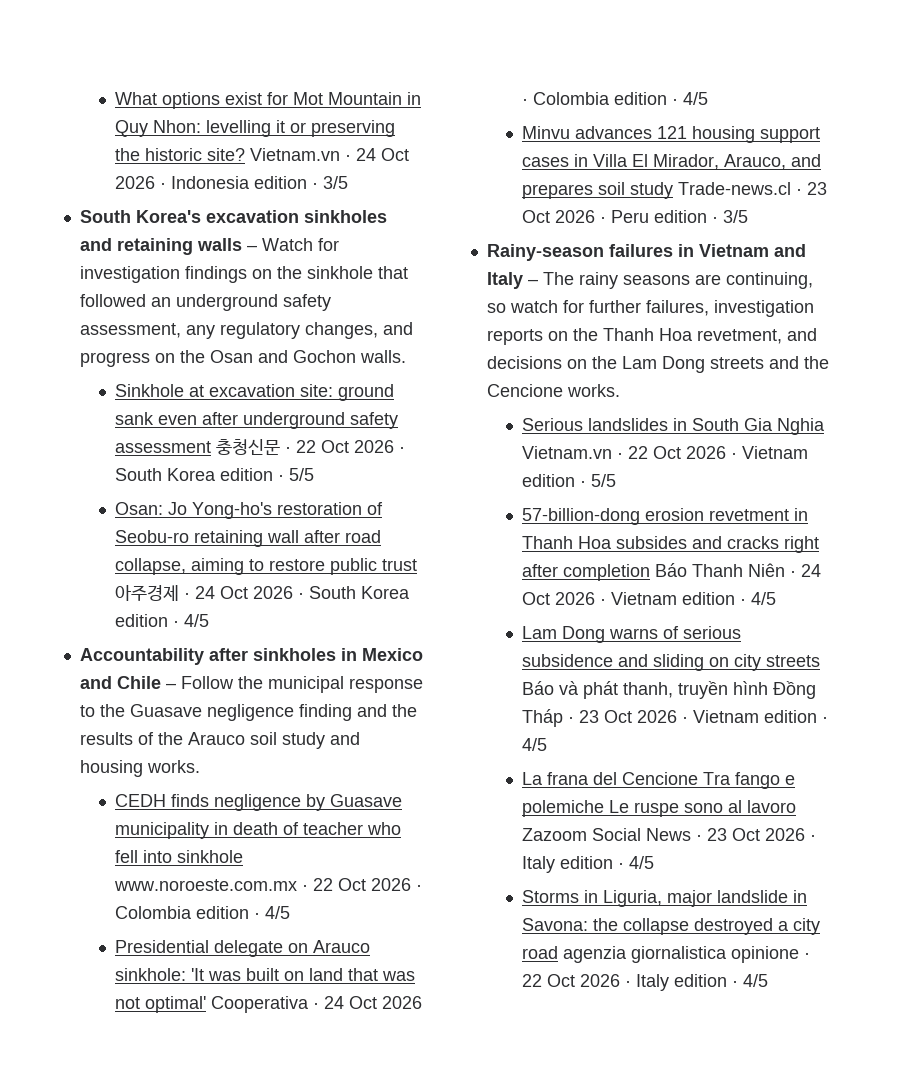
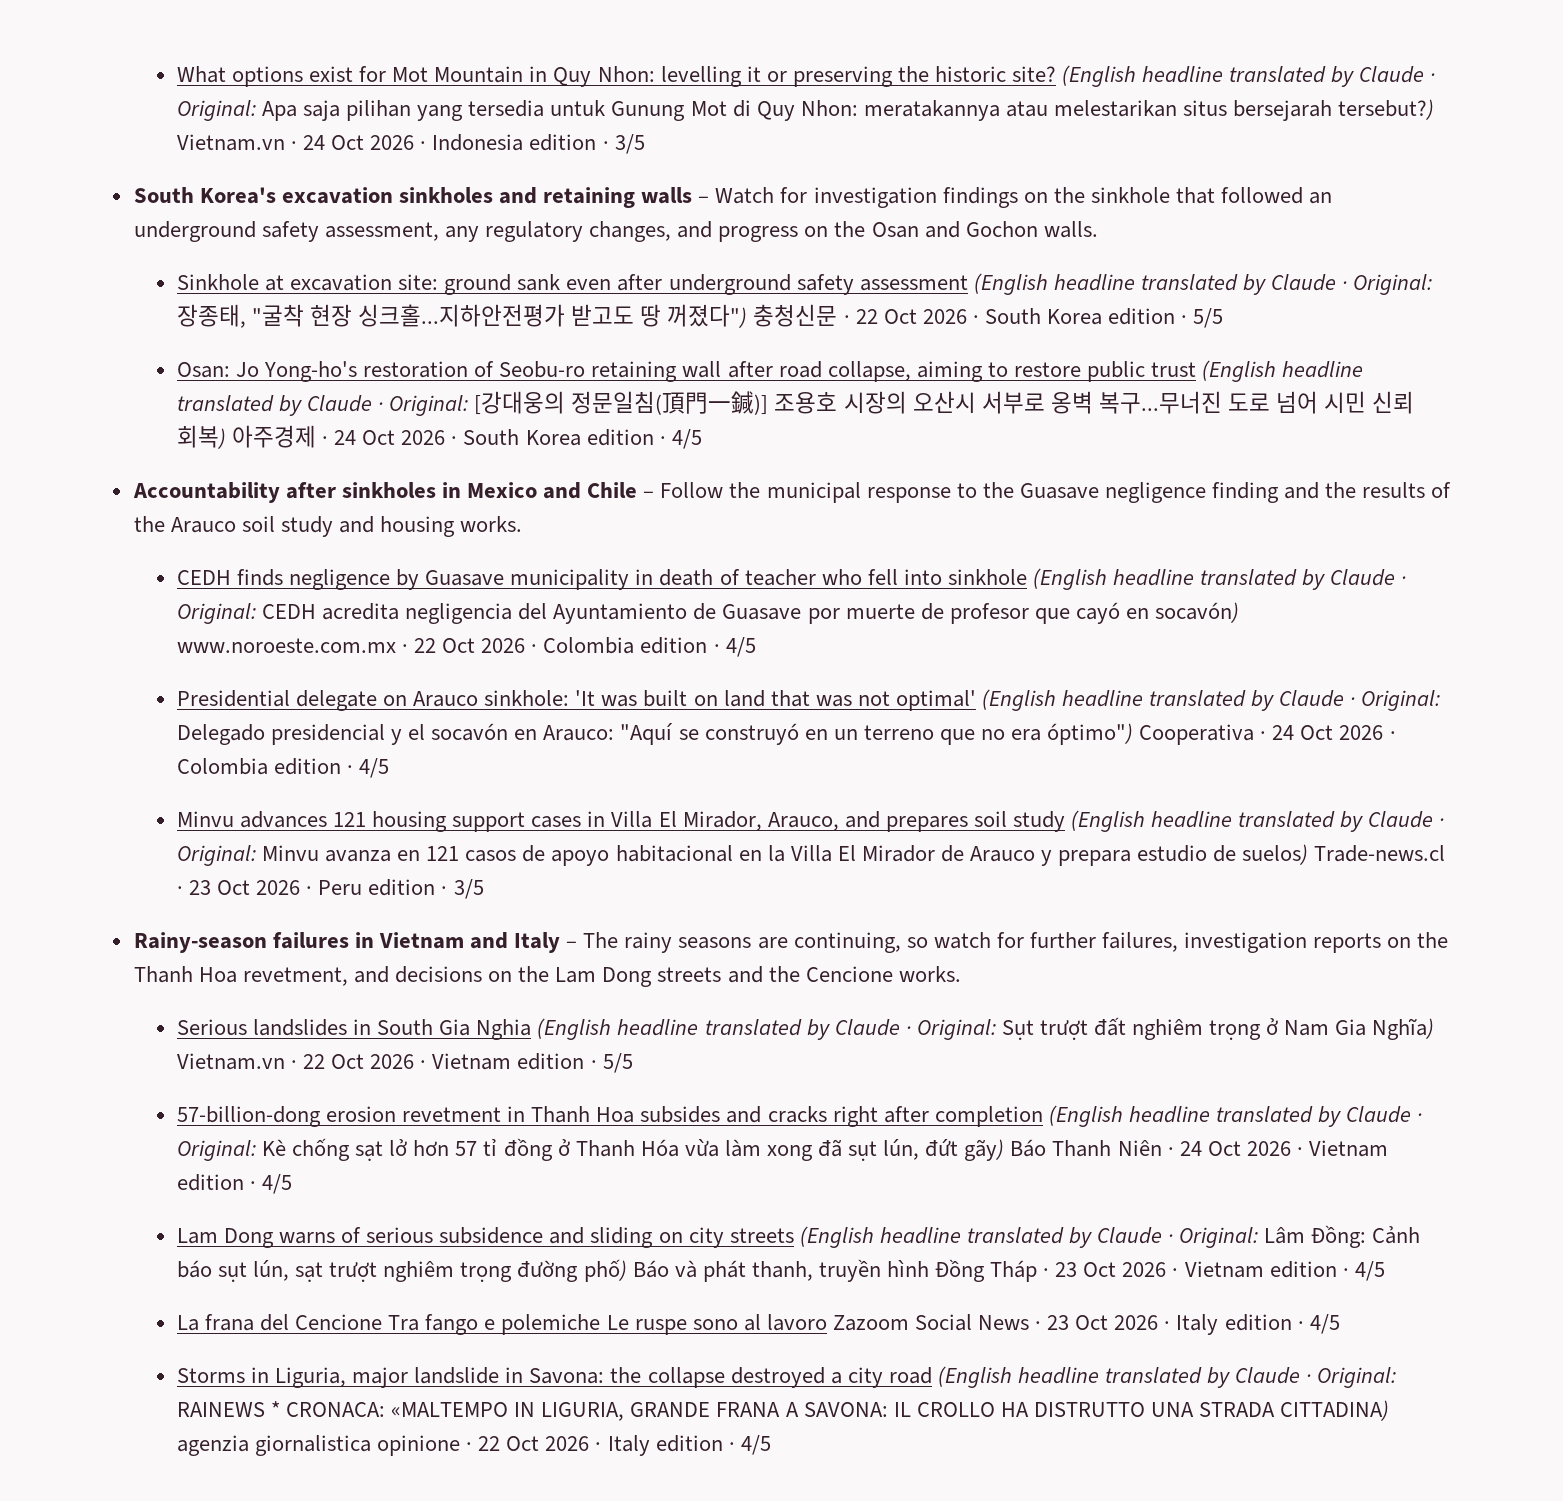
(245, 154) none -> [1062,65,1436,87] [176,99,1435,121] (English headline translated by Claude · Original: Apa saja pilihan yang tersedia untuk Gunung Mot di Quy Nhon: meratakannya atau melestarikan situs bersejarah tersebut?)
(211, 447) none -> [973,273,1433,295] [176,304,748,328] (English headline translated by Claude · Original: 장종태, "굴착 현장 싱크홀...지하안전평가 받고도 땅 꺼졌다")
(417, 565) none -> [1202,360,1364,382] [176,391,1415,416] [176,425,226,449] (English headline translated by Claude · Original: [강대웅의 정문일침(頂門一鍼)] 조용호 시장의 오산시 서부로 옹벽 복구...무너진 도로 넘어 시민 신뢰 회복)
(243, 856) none -> [1032,568,1407,590] [176,602,1240,624] (English headline translated by Claude · Original: CEDH acredita negligencia del Ayuntamiento de Guasave por muerte de profesor que cayó en socavón)
(206, 1004) none -> [981,689,1441,711] [176,723,1134,745] (English headline translated by Claude · Original: Delegado presidencial y el socavón en Arauco: "Aquí se construyó en un terreno que no era óptimo")
(673, 190) none -> [1071,810,1445,832] [176,844,1309,866] (English headline translated by Claude · Original: Minvu avanza en 121 casos de apoyo habitacional en la Villa El Mirador de Arauco y prepara estudio de suelos)
(825, 426) none -> [537,1017,1435,1040] (English headline translated by Claude · Original: Sụt trượt đất nghiêm trọng ở Nam Gia Nghĩa)
(650, 572) none -> [1048,1105,1423,1127] [176,1138,1005,1161] (English headline translated by Claude · Original: Kè chống sạt lở hơn 57 tỉ đồng ở Thanh Hóa vừa làm xong đã sụt lún, đứt gãy)
(820, 661) none -> [799,1225,1421,1248] [176,1259,627,1282] (English headline translated by Claude · Original: Lâm Đồng: Cảnh báo sụt lún, sạt trượt nghiêm trọng đường phố)
(558, 952) none -> [937,1366,1397,1388] [176,1400,1390,1421] (English headline translated by Claude · Original: RAINEWS * CRONACA: «MALTEMPO IN LIGURIA, GRANDE FRANA A SAVONA: IL CROLLO HA DISTRUTTO UNA STRADA CITTADINA)

